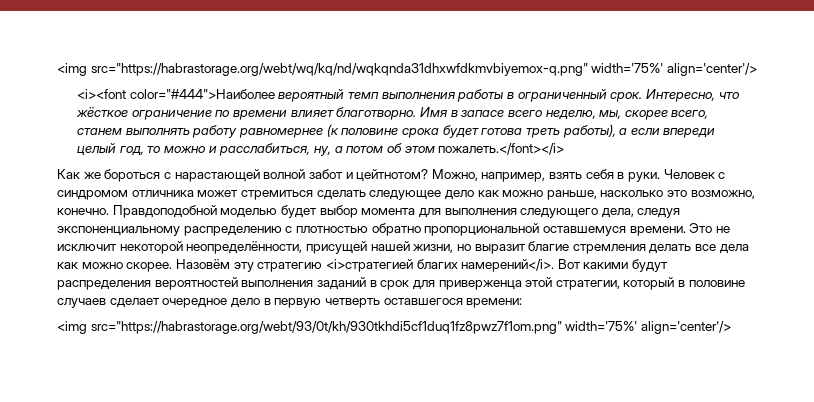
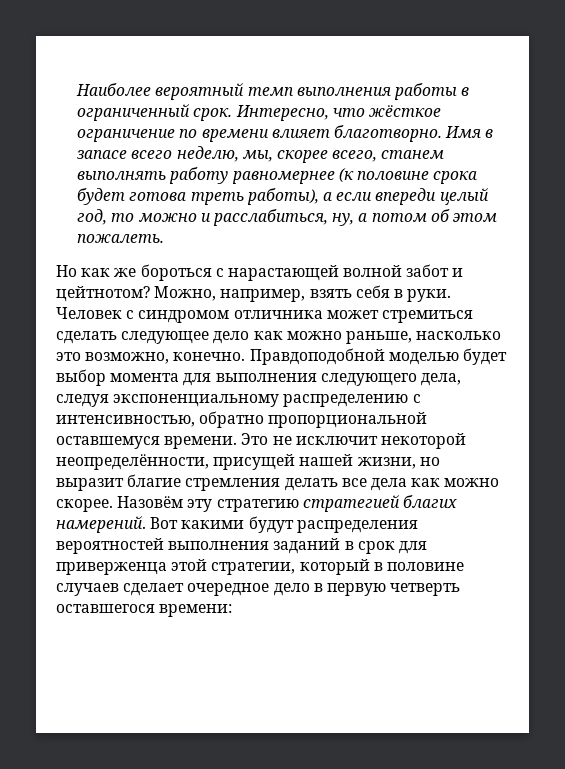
[57,63,757,76] [77,89,275,99] <img src="https://habrastorage.org/webt/wq/kq/nd/wqkqnda31dhxwfdkmvbiyemox-q.png" width='75%' align='center'/> // <i><font color="#444">Наиболее -> [76,83,152,96] Наиболее
[438,143,565,155] [57,169,80,179] пожалеть.</font></i> // Как -> [77,234,165,243] [56,265,111,277] пожалеть. // Но как
[295,226,368,233] плотностью -> [56,415,195,427] интенсивностью,
[325,259,555,272] <i>стратегией благих намерений</i>. -> [302,495,457,512] [56,516,146,533] стратегией благих намерений.
[57,321,731,334] // <img src="https://habrastorage.org/webt/93/0t/kh/930tkhdi5cf1duq1fz8pwz7f1om.png" width='75%' align='center'/> -> (233, 610) none

